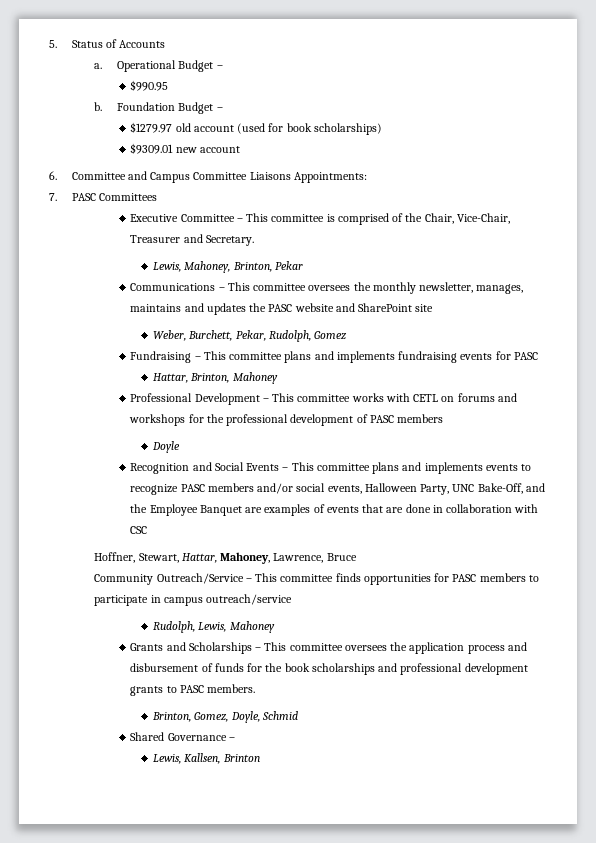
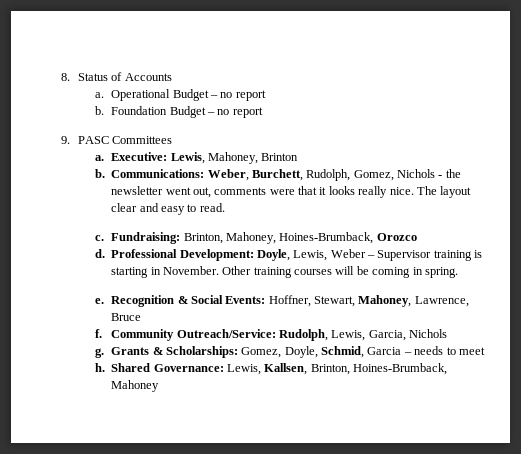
[49,40,57,48] 5. -> [61,73,70,81] 8.
[130,80,169,91] // $990.95 -> [220,90,266,101] no report
[130,122,382,135] [130,143,240,154] [49,171,367,183] [49,193,157,201] [130,213,510,225] [130,234,254,246] [153,261,303,273] [130,282,524,294] [130,303,434,315] [153,330,348,342] [130,351,538,363] [153,372,278,384] [130,393,517,405] [129,414,444,426] [152,441,181,453] [130,462,532,474] [130,483,545,495] [130,504,539,516] [130,526,148,534] // $1279.97 old account (used for book scholarships) // $9309.01 new account // 6. Committee and Campus Committee Liaisons Appointments: // 7. PASC Committees // Executive Committee – This committee is comprised of the Chair, Vice-Chair, Treasurer and Secretary. // Lewis, Mahoney, Brinton, Pekar // Communications – This committee oversees the monthly newsletter, manages, maintains and updates the PASC website and SharePoint site // Weber, Burchett, Pekar, Rudolph, Gomez // Fundraising – This committee plans and implements fundraising events for PASC // Hattar, Brinton, Mahoney // Professional Development – This committee works with CETL on forums and workshops for the professional development of PASC members // Doyle // Recognition and Social Events – This committee plans and implements events to recognize PASC members and/or social events, Halloween Party, UNC Bake-Off, and the Employee Banquet are examples of events that are done in collaboration with CSC // -> [217,107,263,118] [61,136,173,144] [94,152,299,164] [94,169,461,181] [111,186,472,198] [111,203,225,215] [94,232,417,244] [94,249,483,261] [111,266,458,278] [94,295,266,307] no report // 9. PASC Committees // a. Executive: Lewis, Mahoney, Brinton // b. Communications: Weber, Burchett, Rudolph, Gomez, Nichols - the newsletter went out, comments were that it looks really nice. The layout clear and easy to read. // c. Fundraising: Brinton, Mahoney, Hoines-Brumback, Orozco // d. Professional Development: Doyle, Lewis, Weber – Supervisor training is starting in November. Other training courses will be coming in spring. // e. Recognition & Social Events:
[181,553,217,563] Hattar, -> (356, 301) none
[94,573,539,585] [94,594,293,606] [153,621,275,633] [130,642,527,654] [130,663,528,675] [130,684,256,696] [152,711,298,723] [130,732,235,741] [153,753,260,764] Community Outreach/Service – This committee finds opportunities for PASC members to participate in campus outreach/service // Rudolph, Lewis, Mahoney // Grants and Scholarships – This committee oversees the application process and disbursement of funds for the book scholarships and professional development grants to PASC members. // Brinton, Gomez, Doyle, Schmid // Shared Governance – // Lewis, Kallsen, Brinton -> [94,329,448,341] [94,346,485,358] [94,363,448,375] [111,380,160,392] f. Community Outreach/Service: Rudolph, Lewis, Garcia, Nichols // g. Grants & Scholarships: Gomez, Doyle, Schmid, Garcia – needs to meet // h. Shared Governance: Lewis, Kallsen, Brinton, Hoines-Brumback, Mahoney

